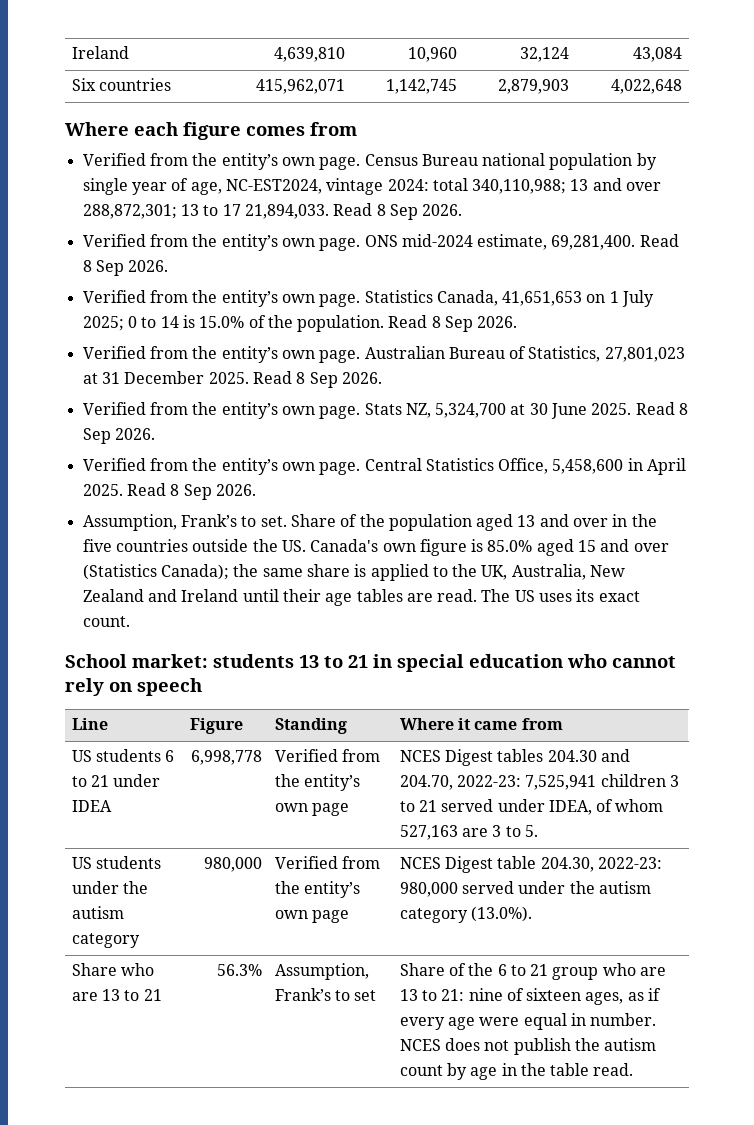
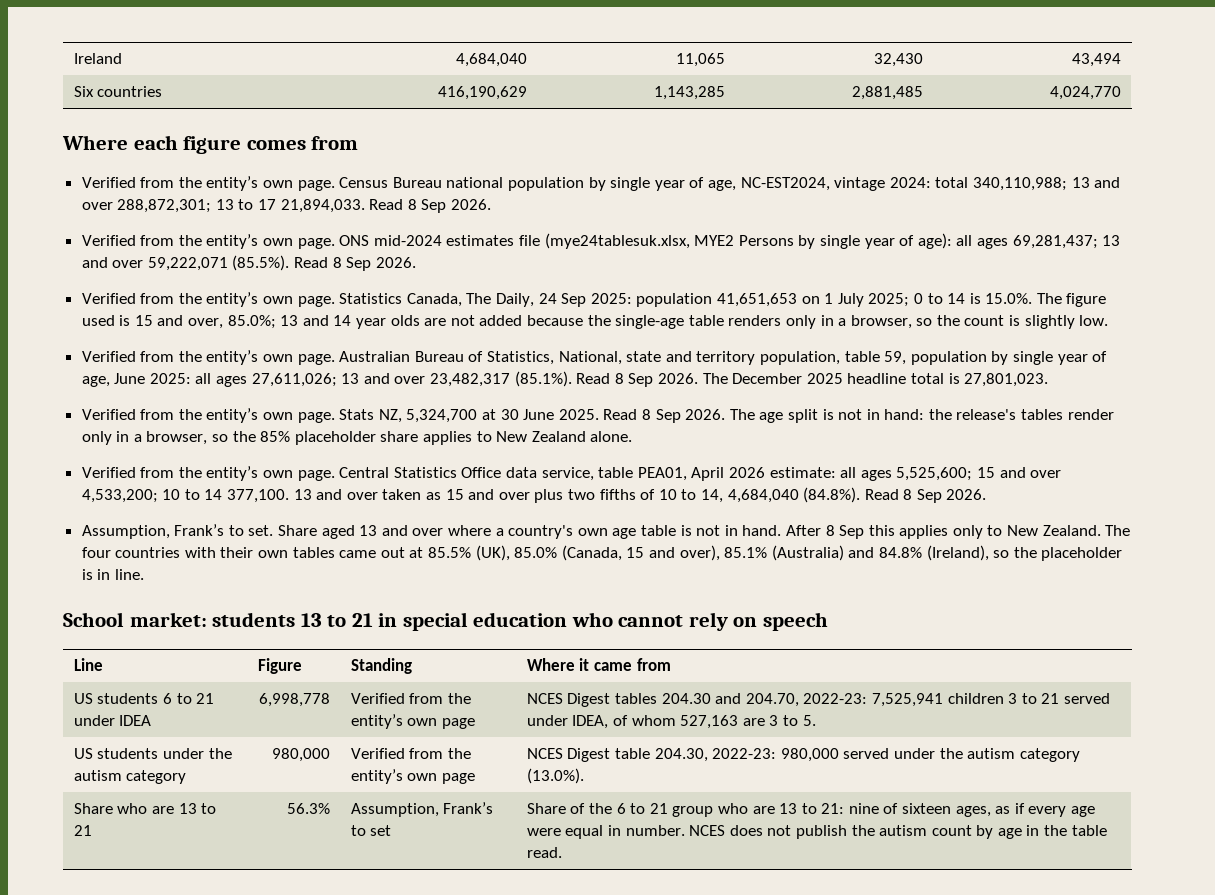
[274,47,346,62] [408,47,458,62] [520,47,570,62] [633,47,683,62] [71,78,171,91] [256,79,346,94] [386,79,458,94] [498,79,570,94] [611,79,683,94] 4,639,810 | 10,960 | 32,124 | 43,084 // Six countries | 415,962,071 | 1,142,745 | 2,879,903 | 4,022,648 -> [456,53,528,67] [676,53,726,67] [874,53,924,67] [1072,53,1122,67] [73,86,163,97] [438,86,528,100] [654,86,726,100] [852,86,924,100] [1050,86,1122,100] 4,684,040 | 11,065 | 32,430 | 43,494 // Six countries | 416,190,629 | 1,143,285 | 2,881,485 | 4,024,770
[477,234,636,250] estimate, 69,281,400. -> [446,233,1121,249] [81,255,290,271] estimates file (mye24tablesuk.xlsx, MYE2 Persons by single year of age): all ages 69,281,437; 13 and over 59,222,071 (85.5%).
(498, 298) none -> [466,293,713,307] The Daily, 24 Sep 2025: population
[199,315,518,332] 15.0% of the population. Read 8 Sep 2026. -> [985,293,1107,307] [81,315,1109,329] 15.0%. The figure used is 15 and over, 85.0%; 13 and 14 year olds are not added because the single-age table renders only in a browser, so the count is slightly low.
[604,347,685,362] [82,371,382,388] 27,801,023 at 31 December 2025. Read 8 Sep 2026. -> [558,351,1108,365] [81,371,1049,387] National, state and territory population, table 59, population by single year of age, June 2025: all ages 27,611,026; 13 and over 23,482,317 (85.1%). Read 8 Sep 2026. The December 2025 headline total is 27,801,023.
(155, 434) none -> [729,409,1114,423] [81,431,633,445] The age split is not in hand: the release's tables render only in a browser, so the 85% placeholder share applies to New Zealand alone.
[498,458,687,475] [82,484,123,496] Office, 5,458,600 in April 2025. -> [461,467,1062,481] [81,487,861,503] Office data service, table PEA01, April 2026 estimate: all ages 5,525,600; 15 and over 4,533,200; 10 to 14 377,100. 13 and over taken as 15 and over plus two fifths of 10 to 14, 4,684,040 (84.8%).
[340,514,472,531] of the population -> (318, 530) none
[612,514,657,527] [82,539,669,556] [82,564,626,581] [82,589,640,606] [82,616,130,627] in the five countries outside the US. Canada's own figure is 85.0% aged 15 and over (Statistics Canada); the same share is applied to the UK, Australia, New Zealand and Ireland until their age tables are read. The US uses its exact count. -> [448,525,1131,539] [81,545,1123,561] [81,569,144,580] where a country's own age table is not in hand. After 8 Sep this applies only to New Zealand. The four countries with their own tables came out at 85.5% (UK), 85.0% (Canada, 15 and over), 85.1% (Australia) and 84.8% (Ireland), so the placeholder is in line.

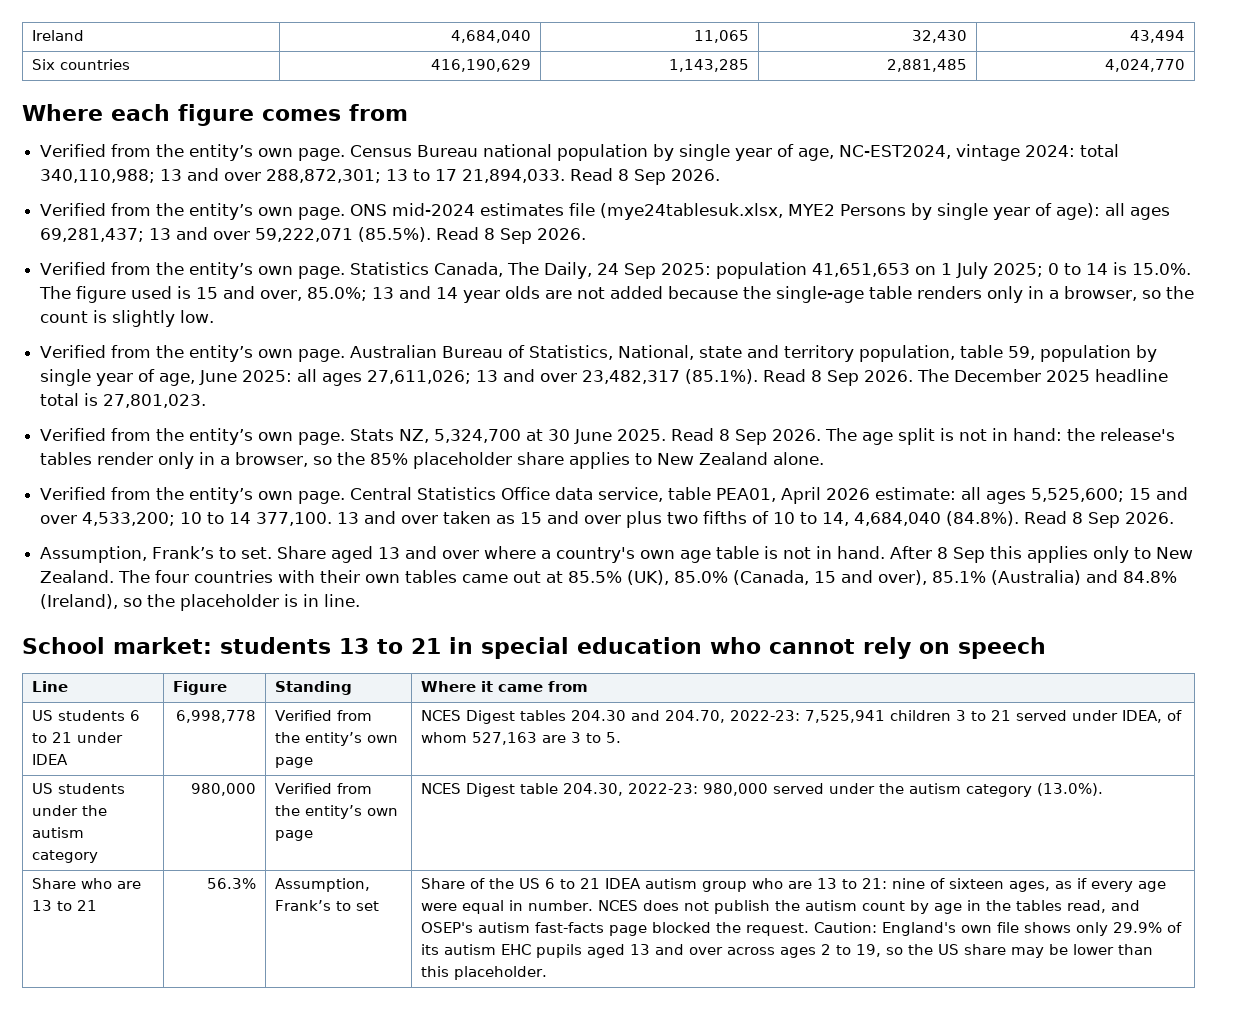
[616,803,668,814] 6 to 21 -> [519,878,698,889] US 6 to 21 IDEA autism
[1071,825,1107,836] [526,847,562,858] table read. -> [1016,900,1141,913] [421,922,1183,936] [421,944,1154,958] [421,966,548,980] tables read, and OSEP's autism fast-facts page blocked the request. Caution: England's own file shows only 29.9% of its autism EHC pupils aged 13 and over across ages 2 to 19, so the US share may be lower than this placeholder.

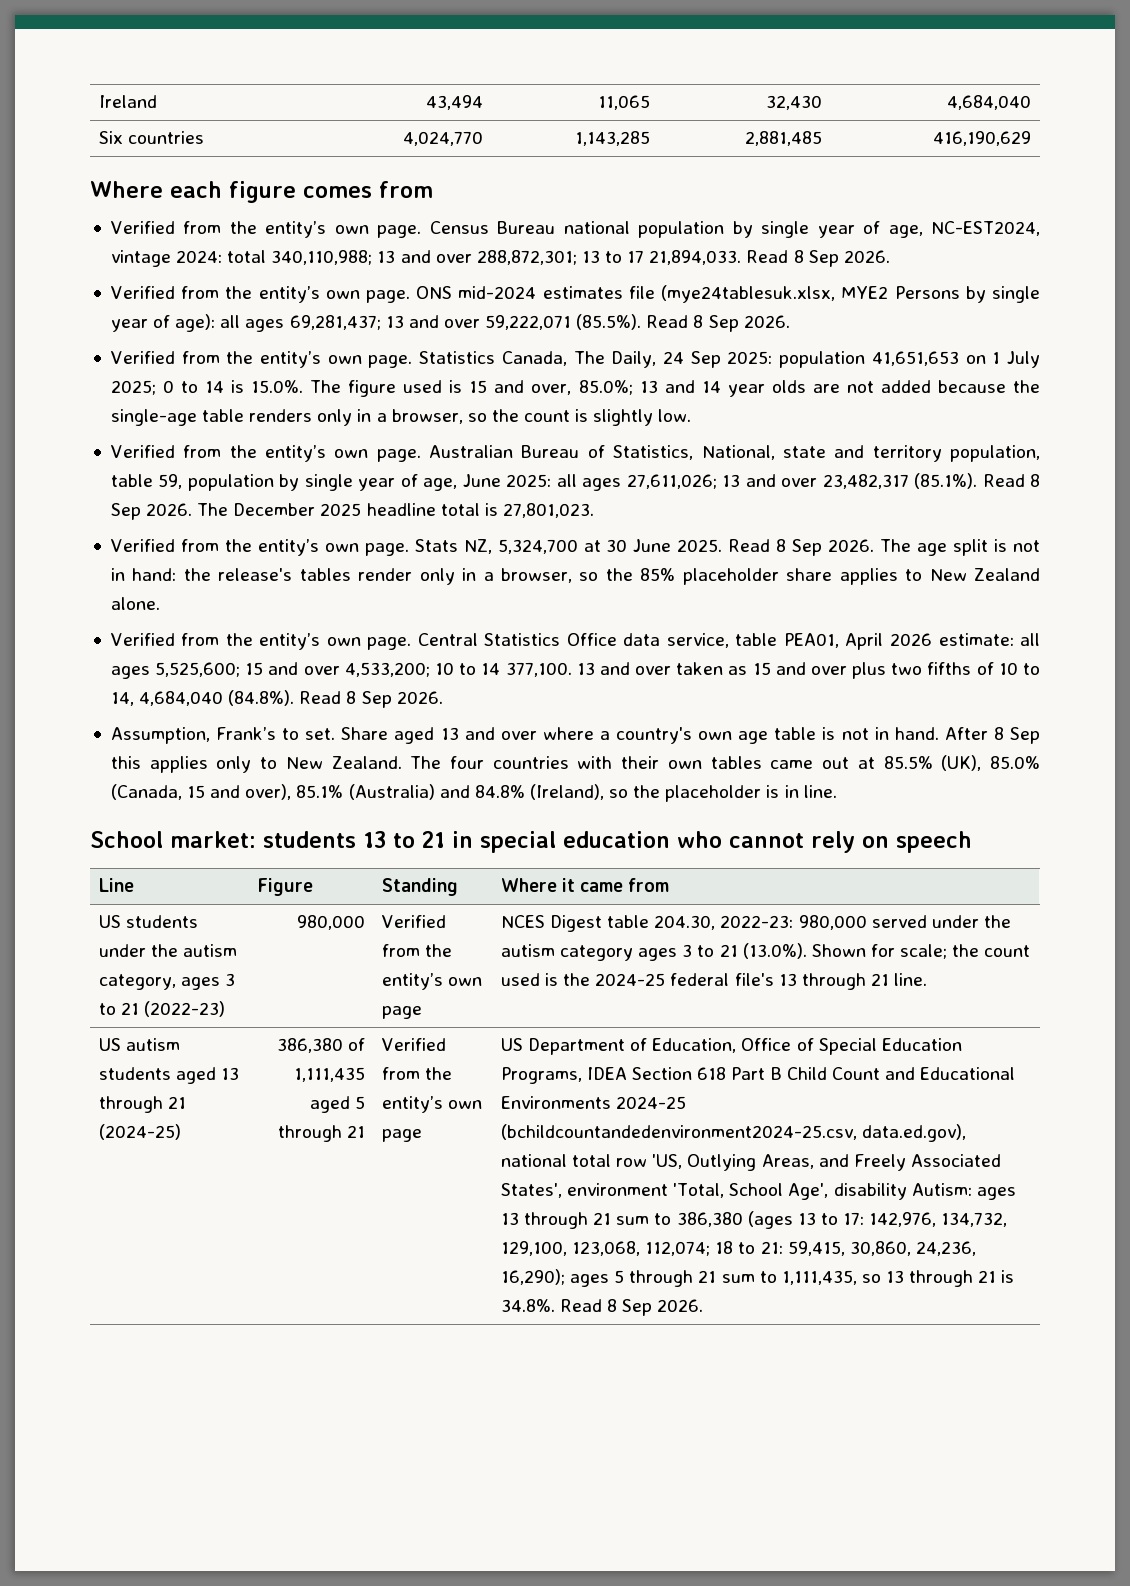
[450,30,531,43] 4,684,040 -> [426,95,484,110] 43,494
[1129,30,1185,43] 43,494 -> [947,95,1032,110] 4,684,040
[430,59,531,72] 416,190,629 -> [403,131,484,146] 4,024,770
[1104,59,1185,72] 4,024,770 -> [933,131,1032,146] 416,190,629
[130,710,141,721] [32,732,124,743] [32,754,69,765] [175,710,256,723] [275,710,373,721] [275,732,399,746] [275,757,314,768] [421,710,1183,724] [421,732,622,745] [32,783,126,794] [32,805,108,816] [32,827,85,838] [32,850,99,863] 6 to 21 under IDEA | 6,998,778 | Verified from the entity’s own page | NCES Digest tables 204.30 and 204.70, 2022-23: 7,525,941 children 3 to 21 served under IDEA, of whom 527,163 are 3 to 5. // US students under the autism category -> [98,944,238,957] [98,973,236,990] [98,1001,226,1017] under the autism category, ages 3 to 21 (2022-23)
[1037,783,1104,796] [32,878,142,889] [32,900,98,911] [206,878,256,889] [275,878,371,892] [275,900,380,911] [421,878,1167,892] [421,900,1141,914] [421,922,1183,936] [421,944,1154,958] [421,966,548,980] (13.0%). // Share who are 13 to 21 | 56.3% | Assumption, Frank’s to set | Share of the US 6 to 21 IDEA autism group who are 13 to 21: nine of sixteen ages, as if every age were equal in number. NCES does not publish the autism count by age in the tables read, and OSEP's autism fast-facts page blocked the request. Caution: England's own file shows only 29.9% of its autism EHC pupils aged 13 and over across ages 2 to 19, so the US share may be lower than this placeholder. -> [638,943,1031,961] [500,973,928,990] [98,1038,181,1051] [98,1067,240,1084] [98,1096,187,1113] [98,1124,181,1140] [276,1038,366,1053] [294,1067,366,1082] [309,1096,366,1113] [277,1125,366,1142] [381,1038,446,1051] [381,1067,453,1080] [381,1096,483,1113] [381,1129,422,1142] [500,1038,962,1055] [500,1067,1016,1084] [500,1096,687,1109] [500,1124,967,1142] [500,1154,1001,1171] [500,1183,1016,1200] [500,1211,1008,1229] [500,1241,976,1256] [500,1269,1015,1287] [500,1299,704,1316] ages 3 to 21 (13.0%). Shown for scale; the count used is the 2024-25 federal file's 13 through 21 line. // US autism students aged 13 through 21 (2024-25) | 386,380 of 1,111,435 aged 5 through 21 | Verified from the entity’s own page | US Department of Education, Office of Special Education Programs, IDEA Section 618 Part B Child Count and Educational Environments 2024-25 (bchildcountandedenvironment2024-25.csv, data.ed.gov), national total row 'US, Outlying Areas, and Freely Associated States', environment 'Total, School Age', disability Autism: ages 13 through 21 sum to 386,380 (ages 13 to 17: 142,976, 134,732, 129,100, 123,068, 112,074; 18 to 21: 59,415, 30,860, 24,236, 16,290); ages 5 through 21 sum to 1,111,435, so 13 through 21 is 34.8%. Read 8 Sep 2026.

